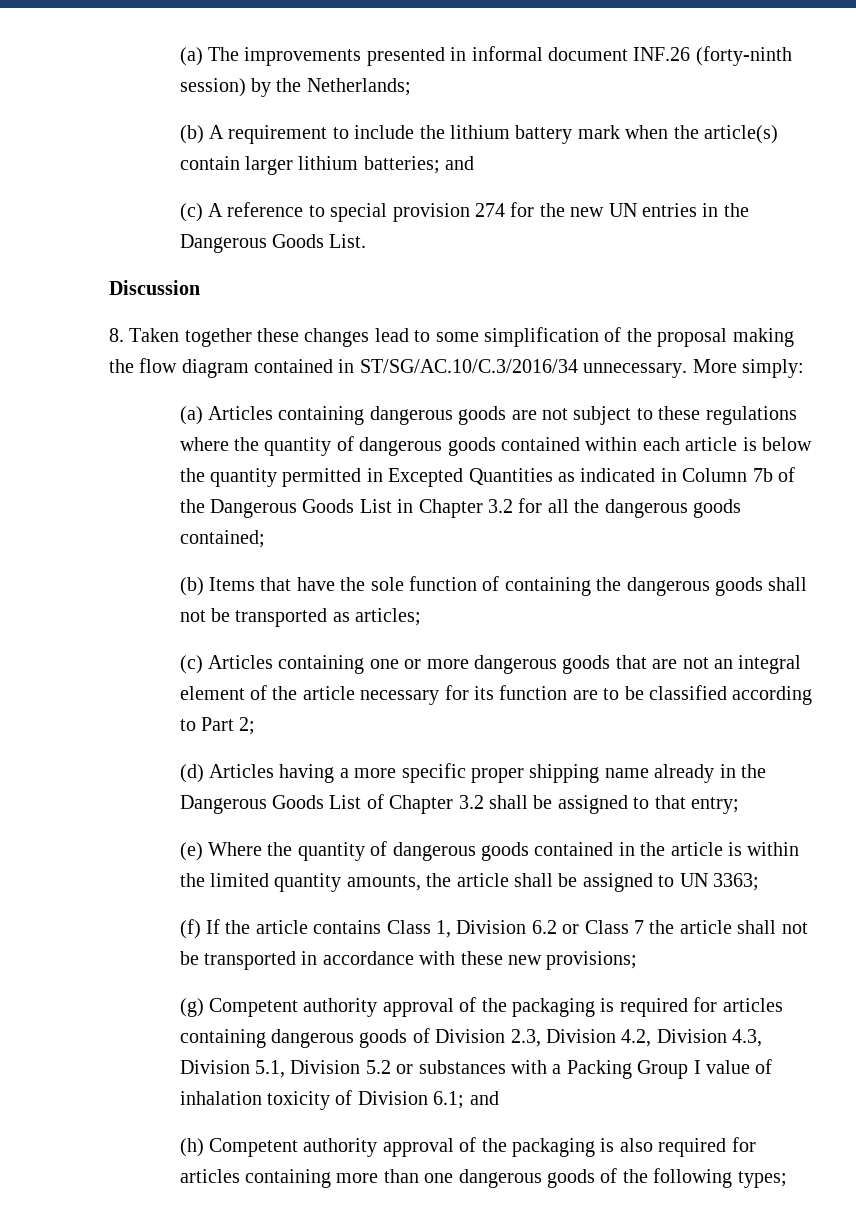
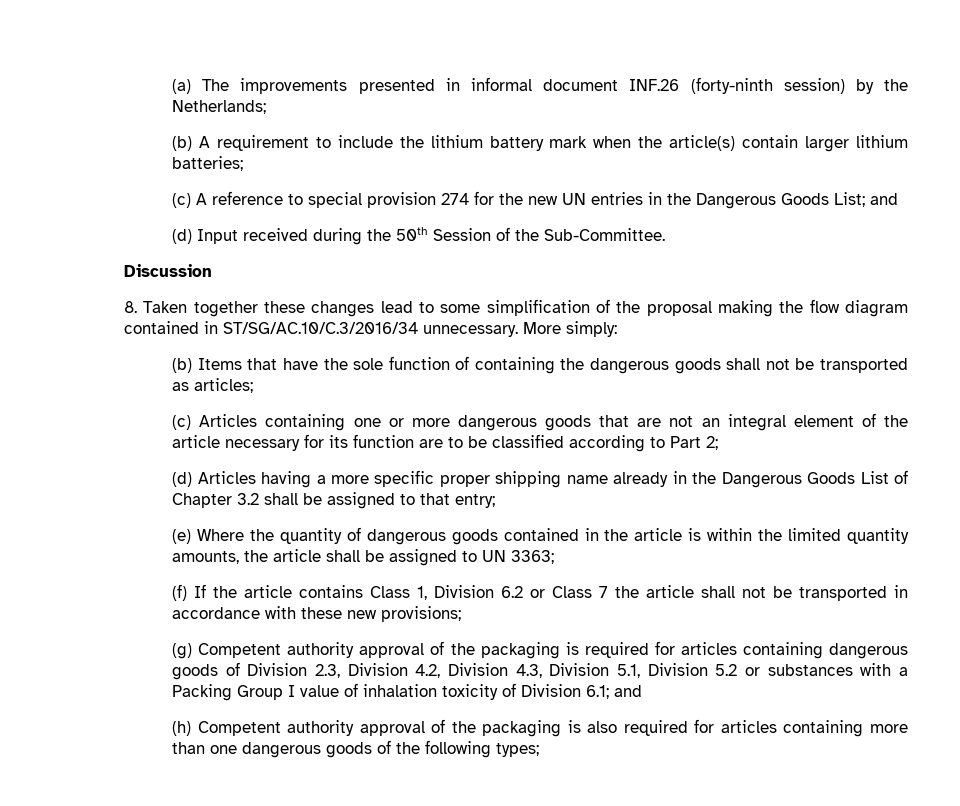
[445,156,475,170] and -> (244, 163) none
[329,234,367,248] List. -> [834,192,899,207] [172,227,666,245] List; and // (d) Input received during the 50th Session of the Sub-Committee.
[179,406,797,425] [179,436,813,456] [179,467,796,487] [179,498,742,518] [179,530,265,548] // (a) Articles containing dangerous goods are not subject to these regulations where the quantity of dangerous goods contained within each article is below the quantity permitted in Excepted Quantities as indicated in Column 7b of the Dangerous Goods List in Chapter 3.2 for all the dangerous goods contained; -> (618, 329) none

